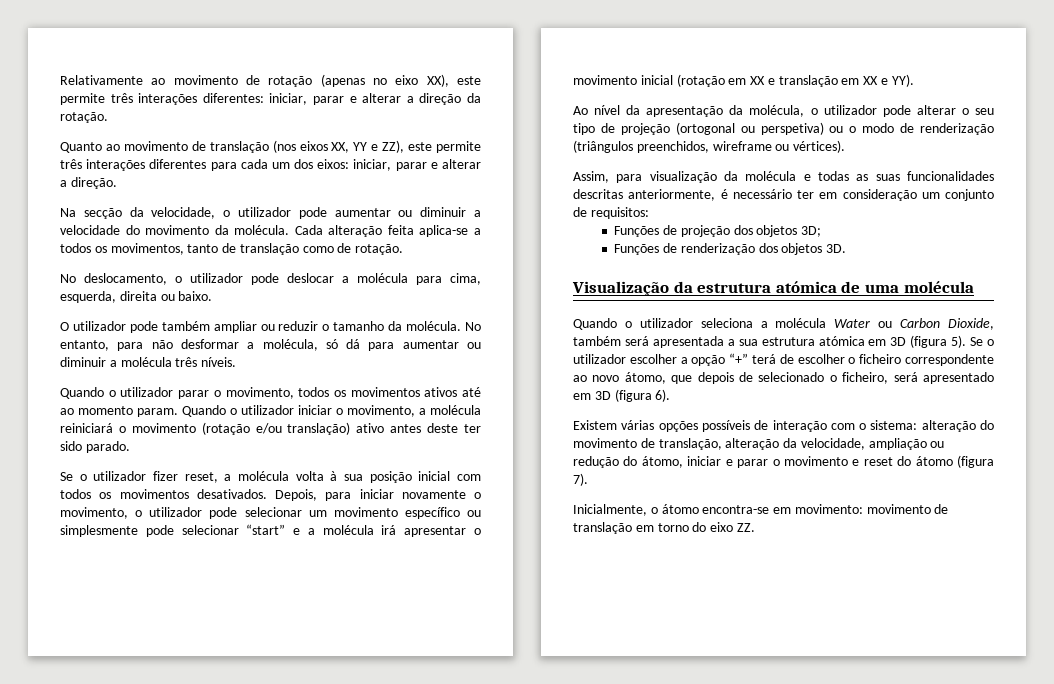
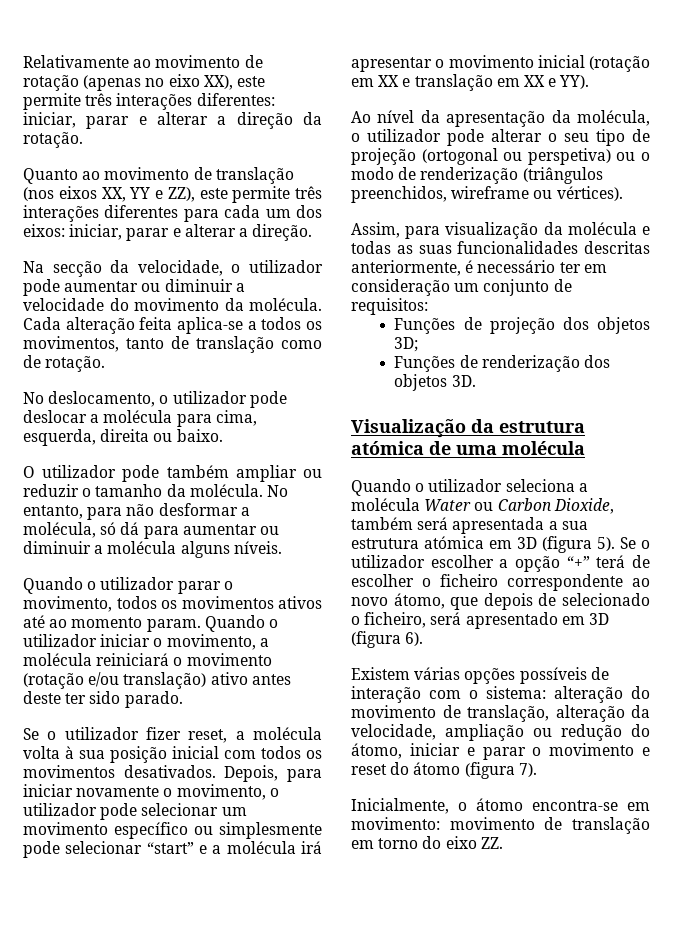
[175,357,198,367] três -> [180,541,230,558] alguns

